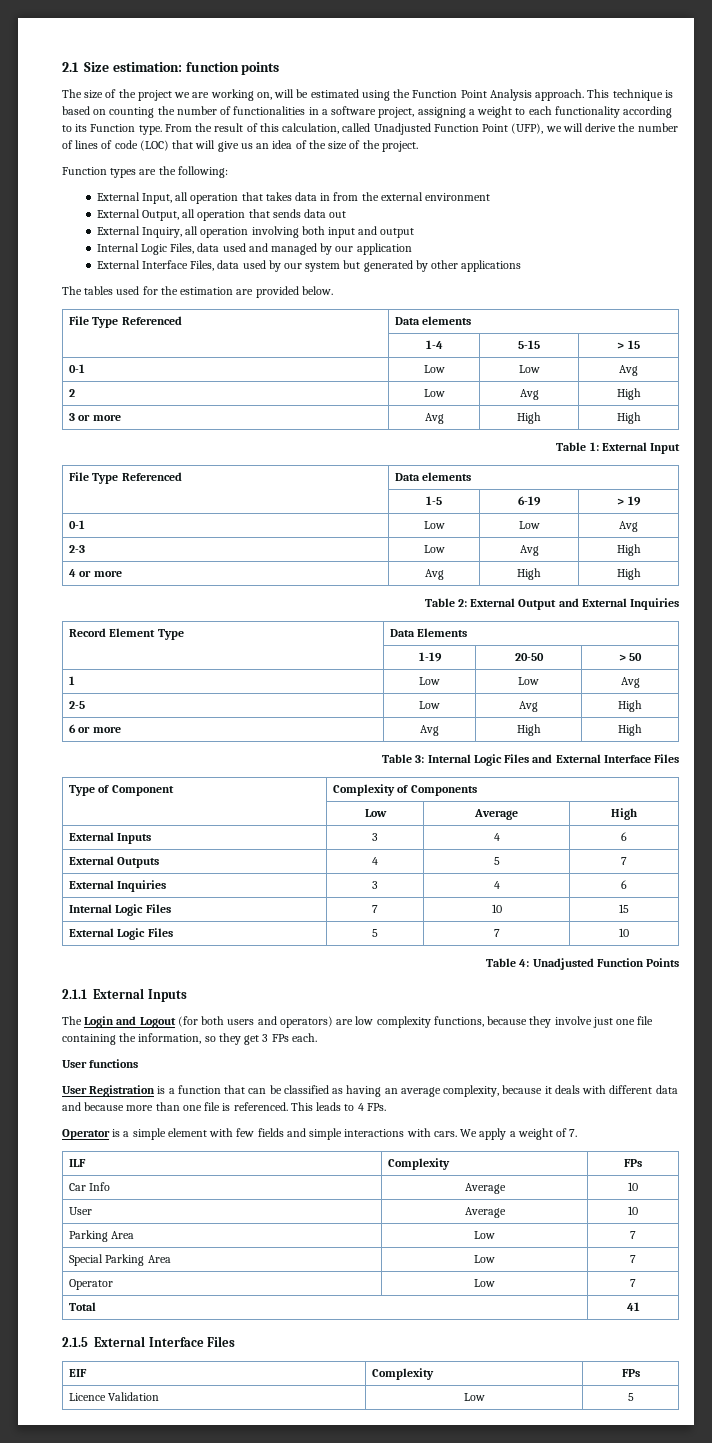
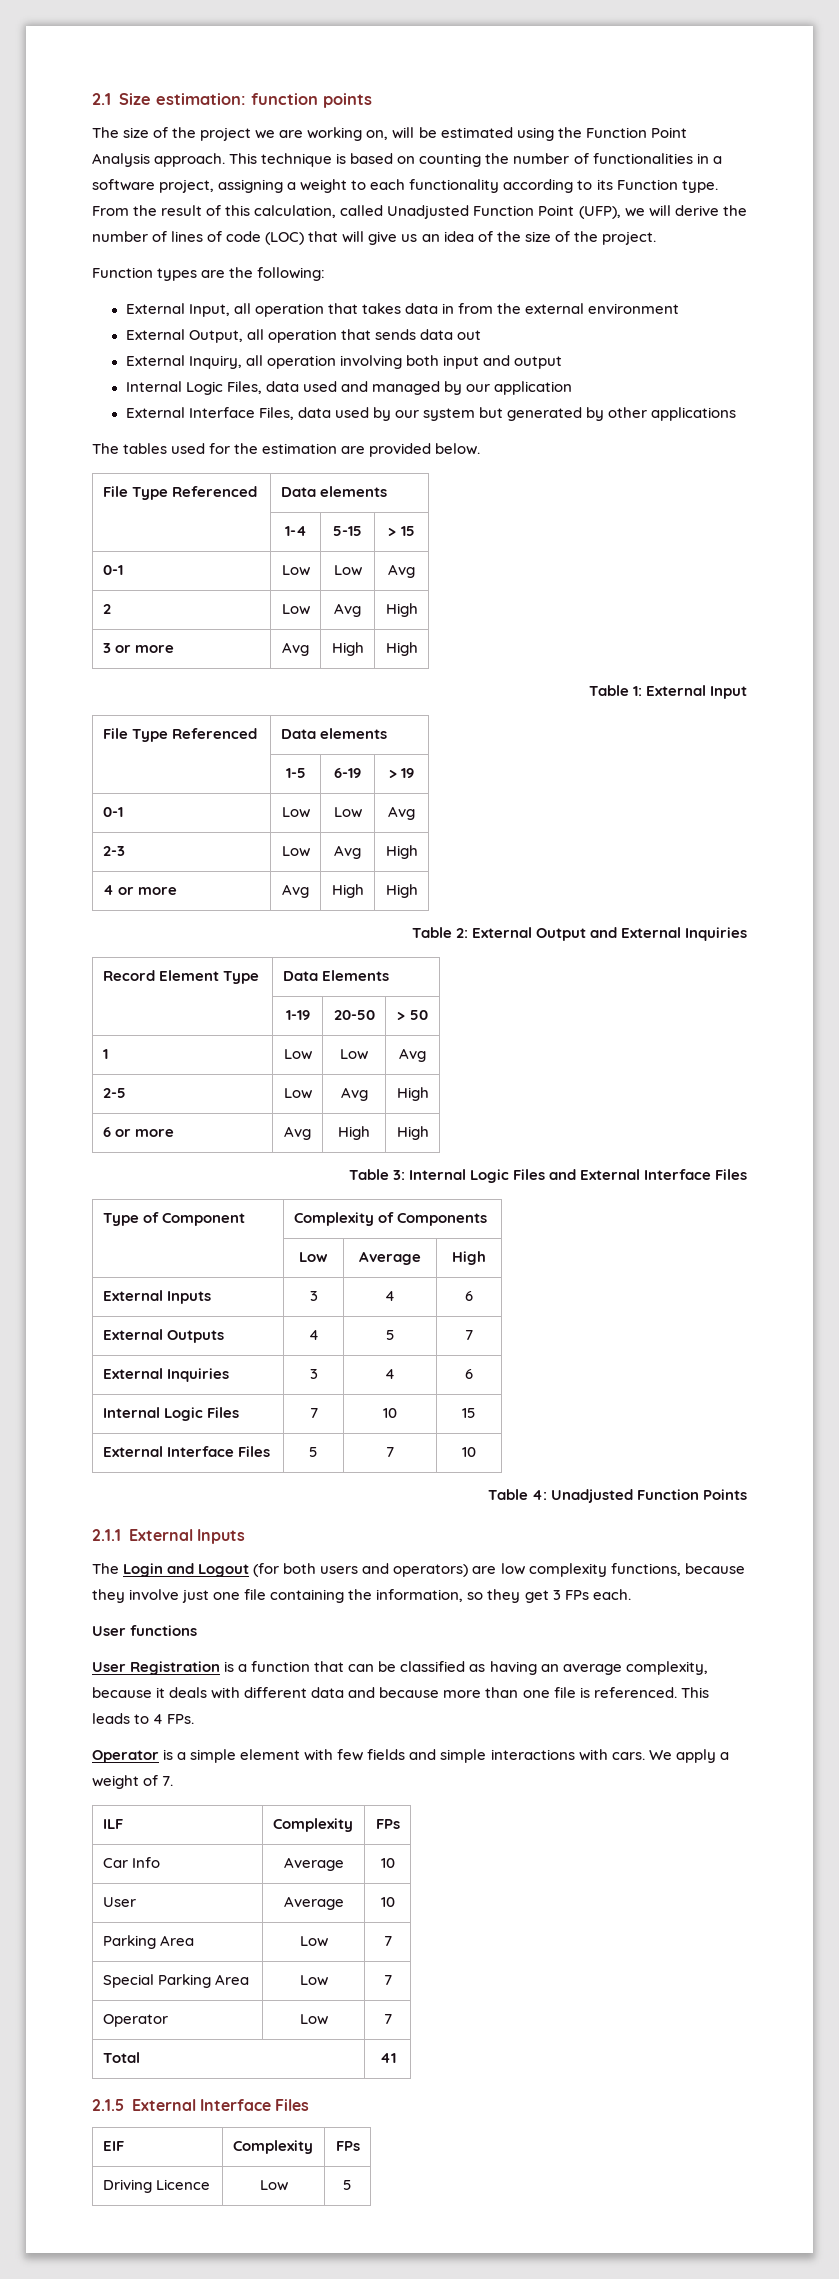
[117,928,146,940] Logic -> [166,1446,234,1457] Interface
(640, 1373) none -> [102,2179,152,2193] Driving
[108,1392,160,1401] Validation -> (210, 2184) none

